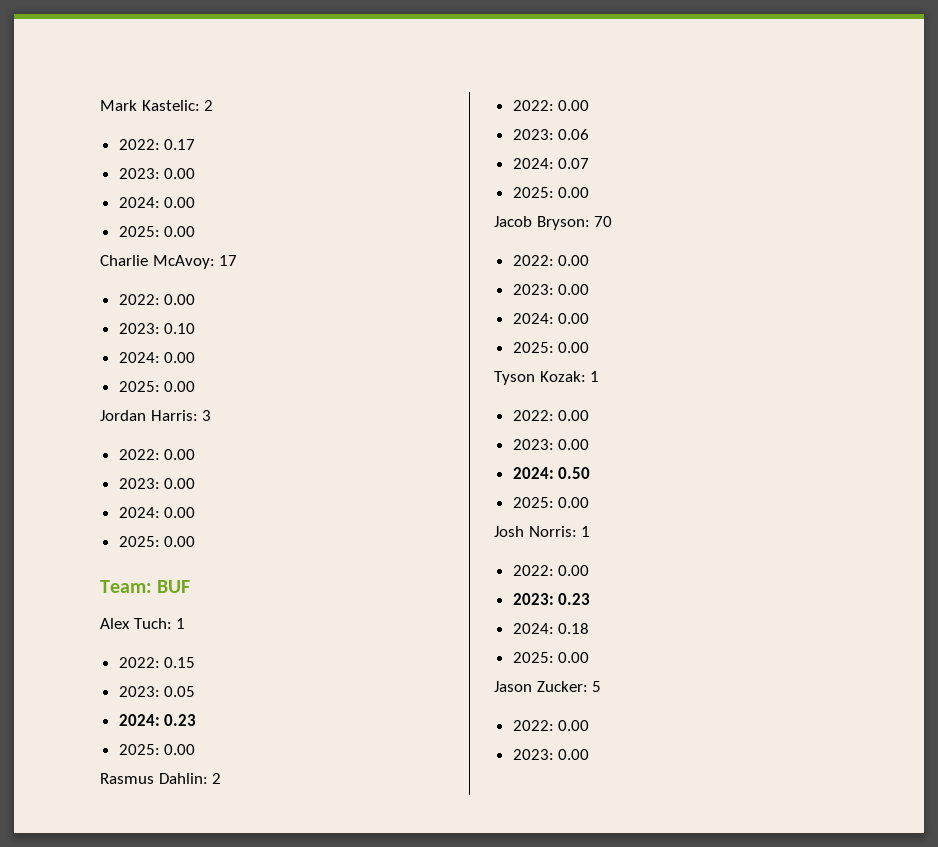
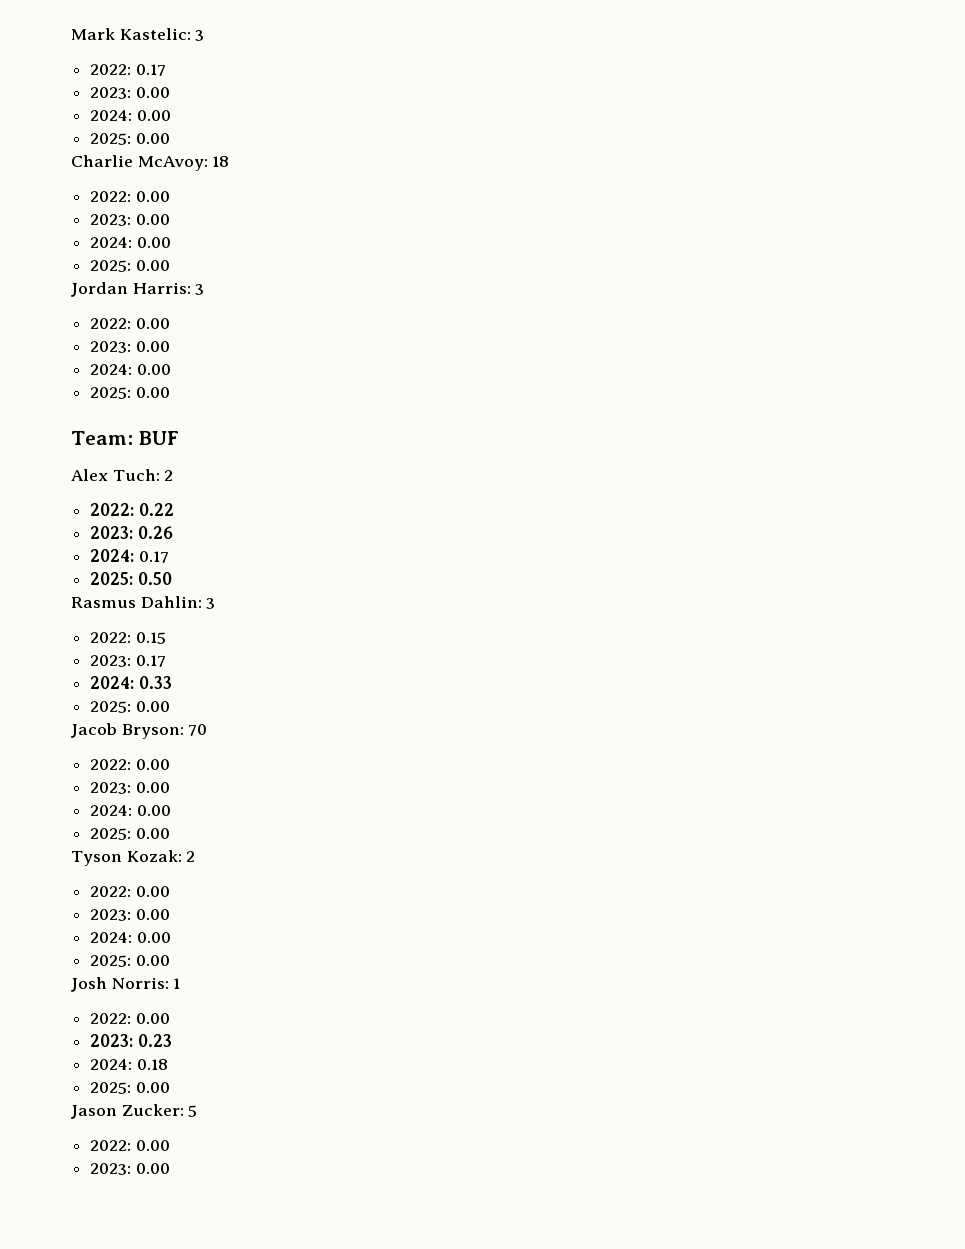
[204,100,214,111] 2 -> [195,30,205,41] 3
[219,255,238,266] [118,294,196,305] [118,323,196,334] 17 // 2022: 0.00 // 2023: 0.10 -> [212,156,230,167] [90,191,170,202] [90,214,170,226] 18 // 2022: 0.00 // 2023: 0.00
[176,618,186,629] 1 -> [164,470,174,481] [90,503,174,516] [90,526,173,539] [90,549,169,563] [90,572,172,585] [71,596,216,609] 2 // 2022: 0.22 // 2023: 0.26 // 2024: 0.17 // 2025: 0.50 // Rasmus Dahlin: 3
[164,686,196,697] [118,714,197,726] [118,744,196,755] [100,773,222,784] [512,100,590,111] [512,129,590,140] [512,158,590,169] 0.05 // 2024: 0.23 // 2025: 0.00 // Rasmus Dahlin: 2 // 2022: 0.00 // 2023: 0.06 // 2024: 0.07 -> [135,655,166,667] [90,676,172,689] 0.17 // 2024: 0.33
[590,371,600,382] [512,410,590,421] [512,439,590,450] [512,467,591,479] 1 // 2022: 0.00 // 2023: 0.00 // 2024: 0.50 -> [186,851,196,862] [90,886,170,897] [90,909,170,921] [90,932,171,943] 2 // 2022: 0.00 // 2023: 0.00 // 2024: 0.00

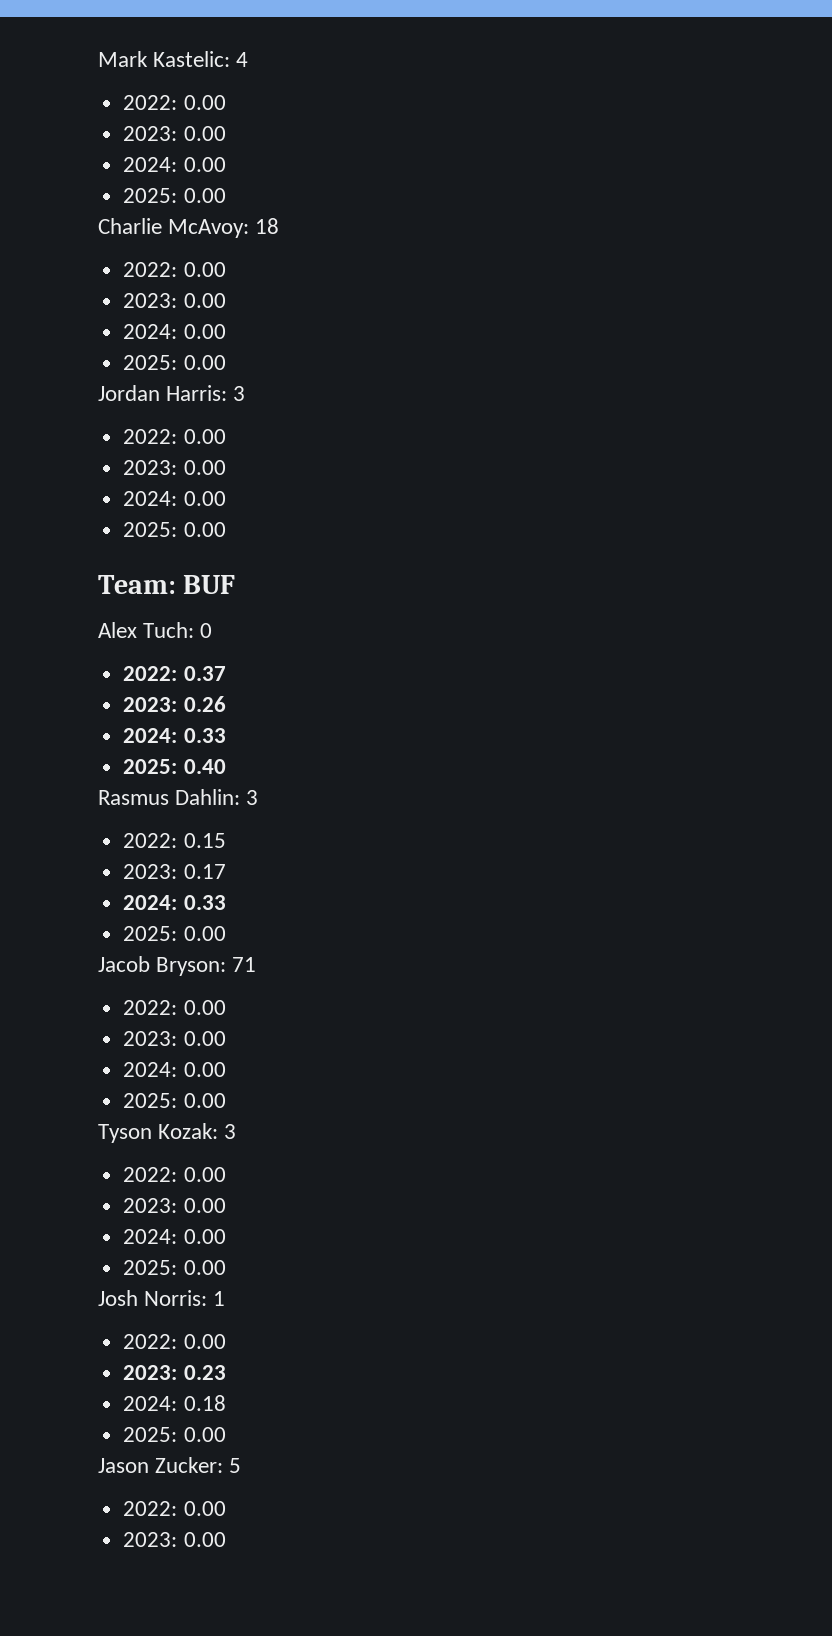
[195,30,205,41] [90,64,166,76] 3 // 2022: 0.17 -> [236,52,249,67] [123,95,226,110] 4 // 2022: 0.00
[164,470,174,481] [90,503,174,516] 2 // 2022: 0.22 -> [200,623,213,638] [123,666,226,681] 0 // 2022: 0.37
[138,551,169,563] [90,572,172,585] 0.17 // 2025: 0.50 -> [183,728,226,743] [123,759,226,774] 0.33 // 2025: 0.40
[188,724,208,736] 70 -> [232,957,257,972] 71
[186,851,196,862] 2 -> [224,1124,237,1139] 3

